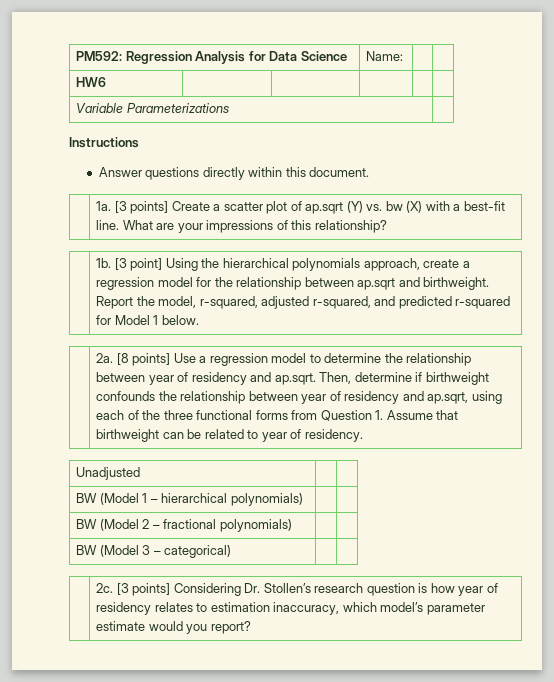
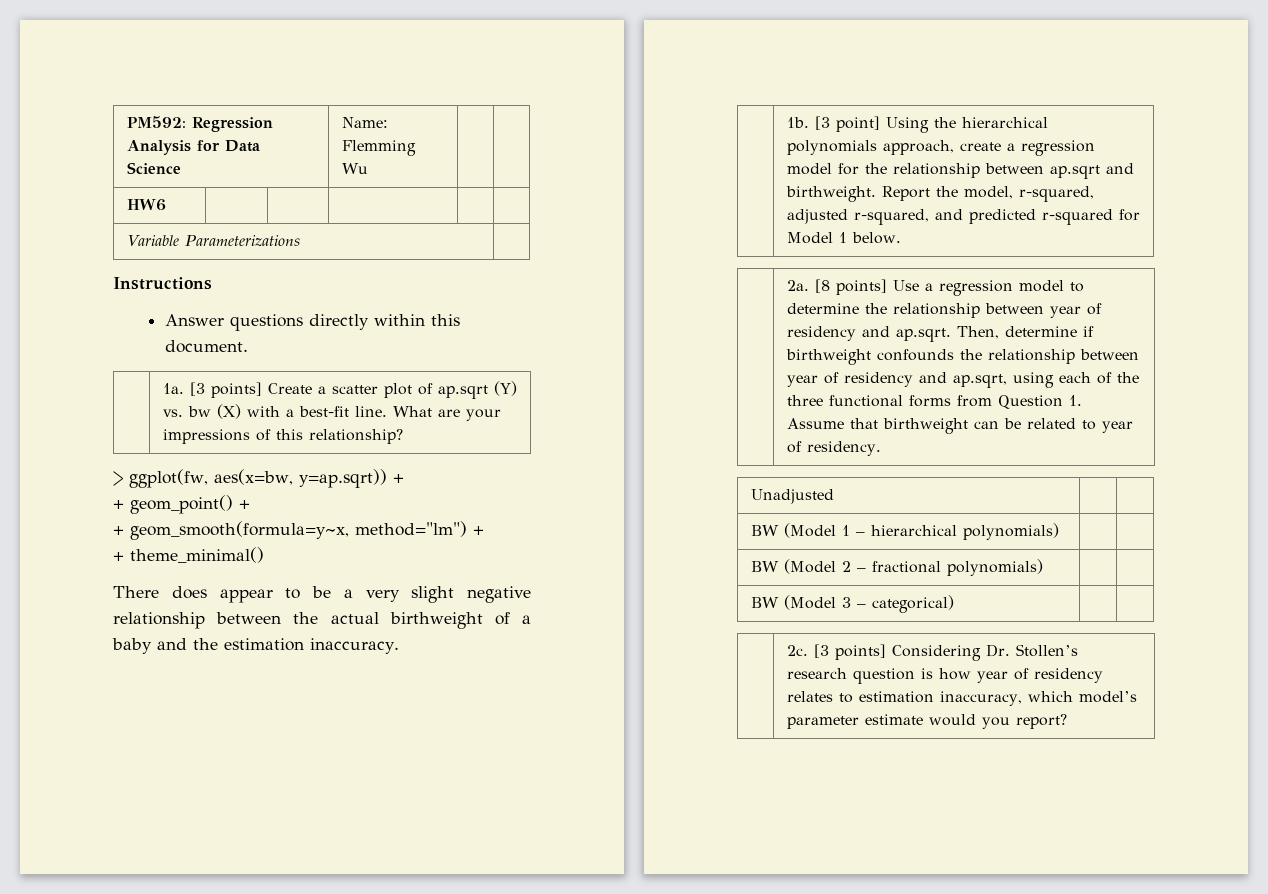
(404, 56) none -> [341,140,416,156] [341,163,368,174] Flemming Wu
(387, 226) none -> [113,469,404,488] [113,495,250,514] [113,521,484,540] [113,547,264,563] [113,586,531,603] [113,612,531,629] [112,638,399,654] // > ggplot(fw, aes(x=bw, y=ap.sqrt)) + // + geom_point() + // + geom_smooth(formula=y~x, method="lm") + // + theme_minimal() // There does appear to be a very slight negative relationship between the actual birthweight of a baby and the estimation inaccuracy.

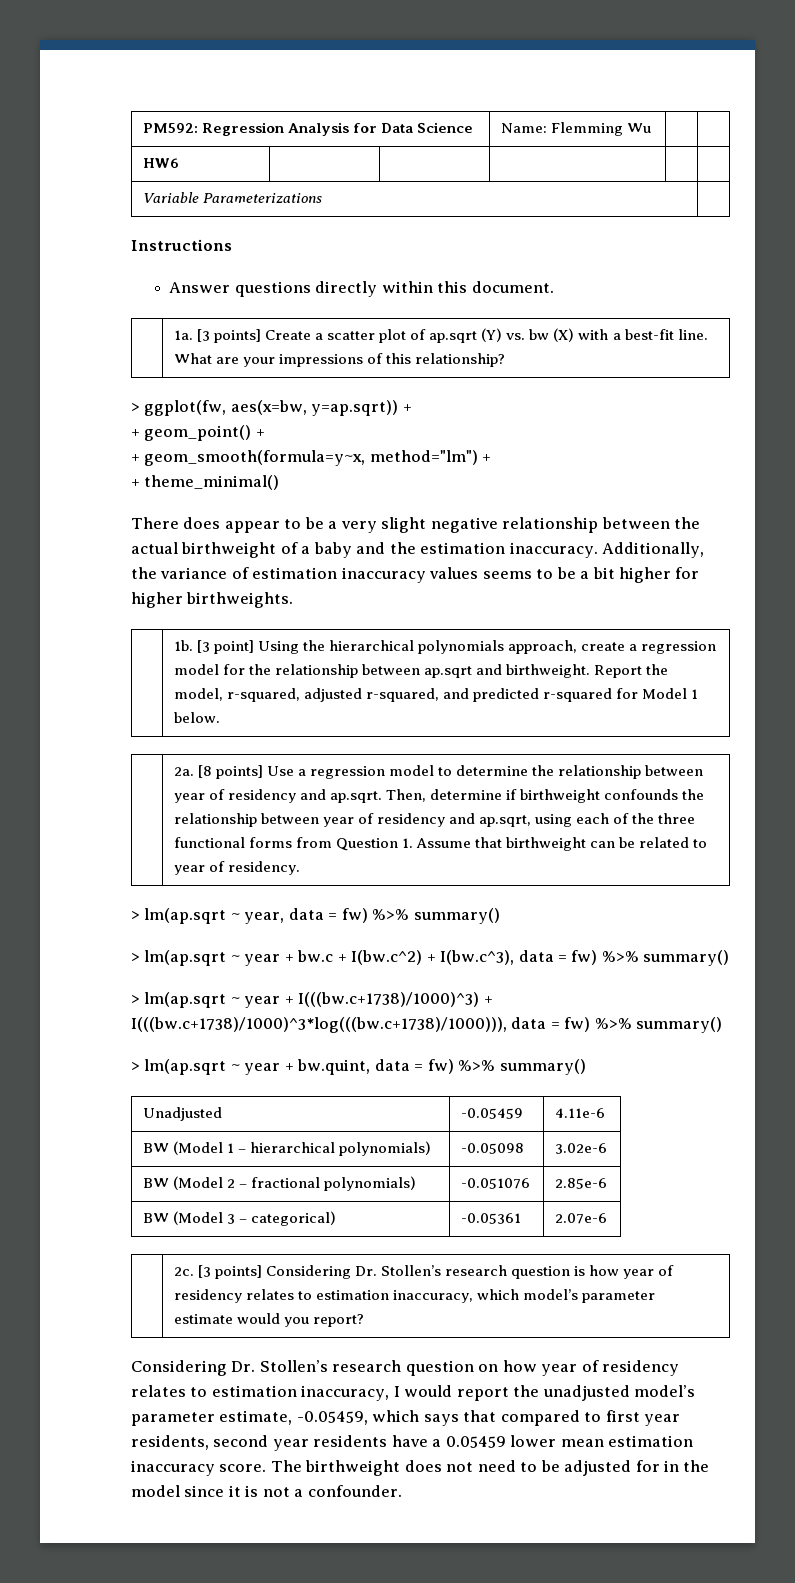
(399, 646) none -> [602,542,705,558] [131,567,700,583] [131,592,294,608] Additionally, the variance of estimation inaccuracy values seems to be a bit higher for higher birthweights.
(881, 448) none -> [131,908,500,924] [131,950,730,966] [131,992,493,1008] [131,1017,723,1033] [131,1059,586,1075] // > lm(ap.sqrt ~ year, data = fw) %>% summary() // > lm(ap.sqrt ~ year + bw.c + I(bw.c^2) + I(bw.c^3), data = fw) %>% summary() // > lm(ap.sqrt ~ year + I(((bw.c+1738)/1000)^3) + I(((bw.c+1738)/1000)^3*log(((bw.c+1738)/1000))), data = fw) %>% summary() // > lm(ap.sqrt ~ year + bw.quint, data = fw) %>% summary()
(834, 496) | -> [460,1108,523,1119] [554,1108,605,1118] -0.05459 | 4.11e-6
(1059, 531) | -> [460,1143,524,1154] [554,1143,607,1154] -0.05098 | 3.02e-6
(1043, 567) | -> [460,1178,530,1189] [554,1178,607,1189] -0.051076 | 2.85e-6
(954, 604) | -> [460,1213,521,1224] [554,1213,607,1224] -0.05361 | 2.07e-6
(1067, 721) none -> [131,1360,680,1376] [131,1385,696,1401] [131,1410,681,1426] [131,1435,694,1451] [131,1460,710,1476] [131,1485,402,1497] // Considering Dr. Stollen’s research question on how year of residency relates to estimation inaccuracy, I would report the unadjusted model’s parameter estimate, -0.05459, which says that compared to first year residents, second year residents have a 0.05459 lower mean estimation inaccuracy score. The birthweight does not need to be adjusted for in the model since it is not a confounder.

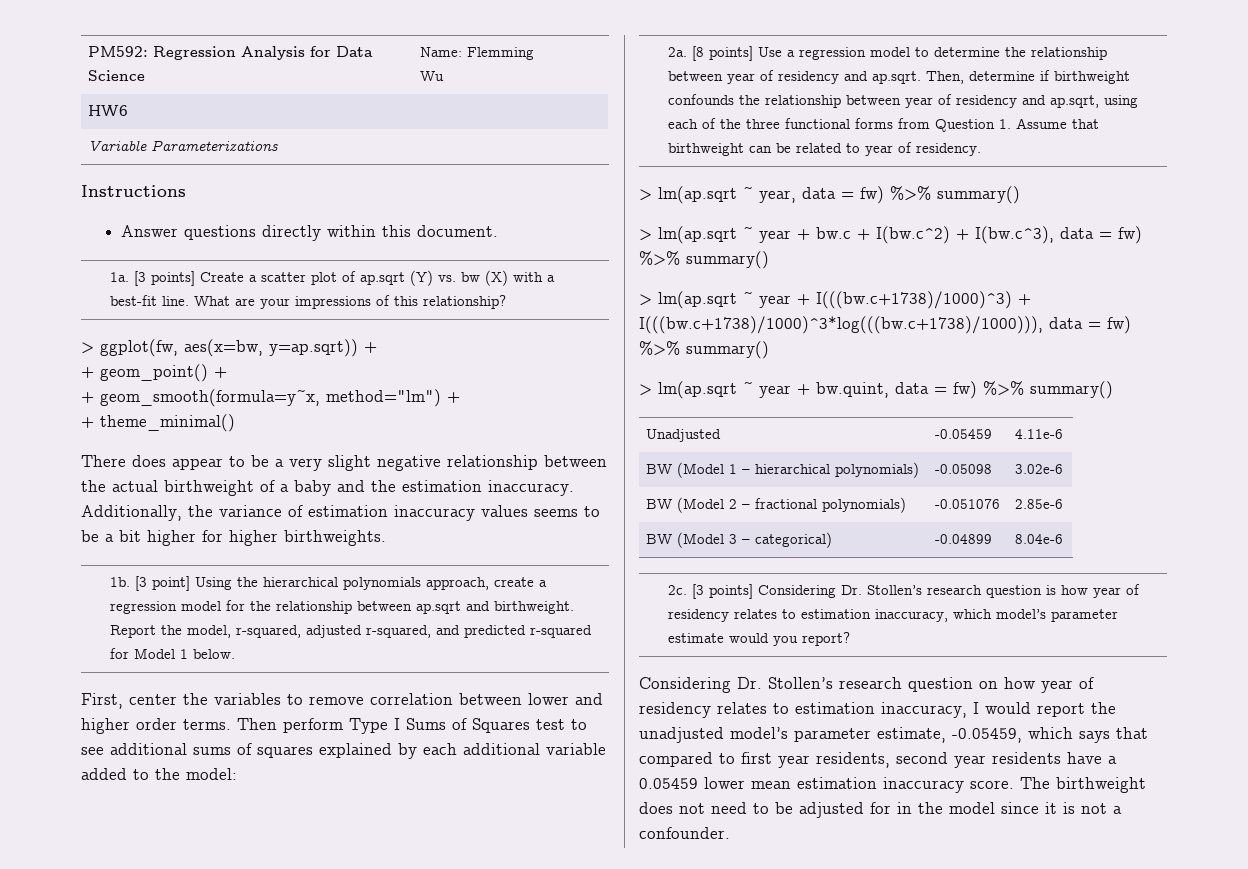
(220, 717) none -> [81,693,603,709] [81,718,587,734] [81,743,606,759] [81,768,237,780] // First, center the variables to remove correlation between lower and higher order terms. Then perform Type I Sums of Squares test to see additional sums of squares explained by each additional variable added to the model:
[460,1213,521,1224] [554,1213,607,1224] -0.05361 | 2.07e-6 -> [935,534,993,544] [1015,534,1064,544] -0.04899 | 8.04e-6

